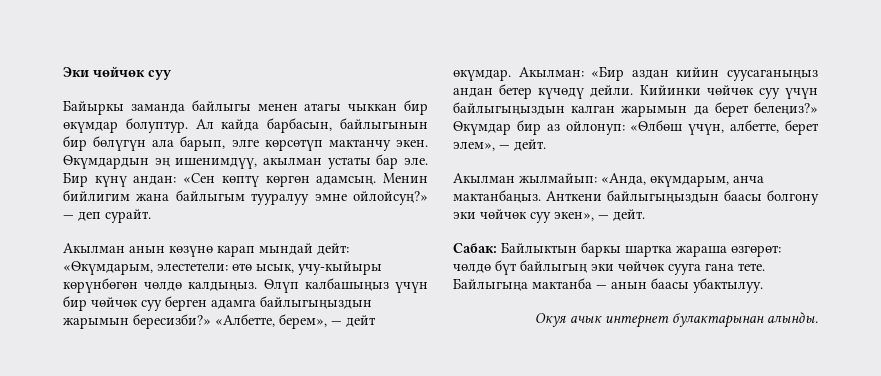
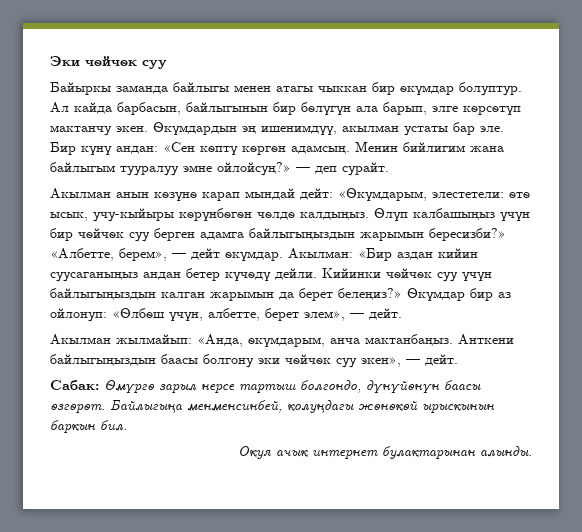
[501,242,781,257] [453,260,765,275] [453,278,763,293] Байлыктын баркы шартка жараша өзгөрөт: чөлдө бүт байлыгың эки чөйчөк сууга гана тете. Байлыгыңа мактанба — анын баасы убактылуу. -> [104,380,481,394] [50,400,495,414] [50,420,127,434] Өмүргө зарыл нерсе тартыш болгондо, дүнүйөнүн баасы өзгөрөт. Байлыгыңа менменсинбей, колуңдагы жөнөкөй ырыскынын баркын бил.

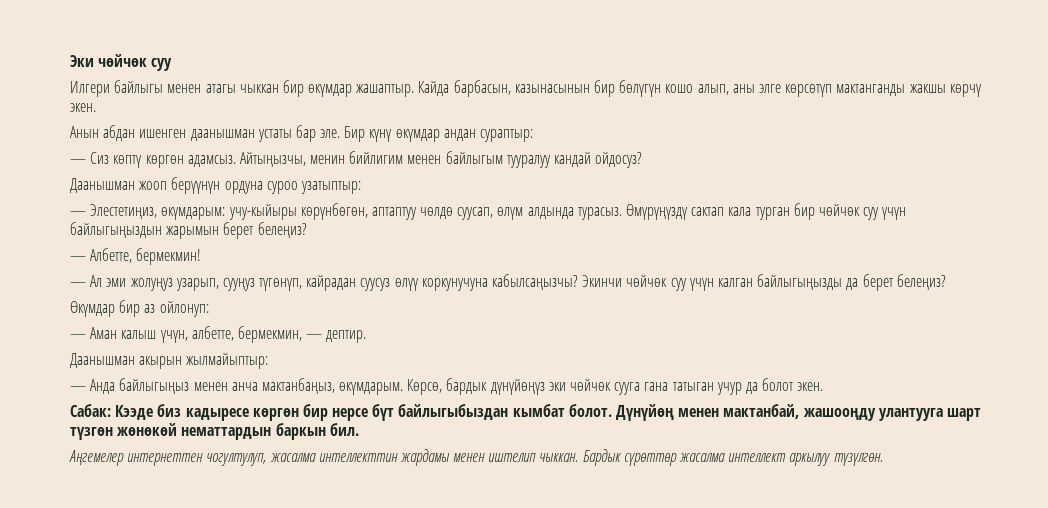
[50,82,168,95] Байыркы заманда -> [70,81,110,97] Илгери
[459,82,522,96] [50,102,521,115] [50,122,399,136] болуптур. Ал кайда барбасын, байлыгынын бир бөлүгүн ала барып, элге көрсөтүп мактанчу экен. Өкүмдардын эң ишенимдүү, акылман -> [356,80,982,97] [70,103,96,112] [70,125,255,141] жашаптыр. Кайда барбасын, казынасынын бир бөлүгүн кошо алып, аны элге көрсөтүп мактанганды жакшы көрчү экен. // Анын абдан ишенген даанышман
[116,141,504,155] [50,162,389,176] [50,188,530,201] [50,208,530,222] [50,228,506,242] [50,248,478,261] [50,268,492,282] [50,288,274,301] андан: «Сен көптү көргөн адамсың. Менин бийлигим жана байлыгым тууралуу эмне ойлойсуң?» — деп сурайт. // Акылман анын көзүнө карап мындай дейт: «Өкүмдарым, элестетели: өтө ысык, учу-кыйыры көрүнбөгөн чөлдө калдыңыз. Өлүп калбашыңыз үчүн бир чөйчөк суу берген адамга байлыгыңыздын жарымын бересизби?» «Албетте, берем», — дейт өкүмдар. Акылман: «Бир аздан кийин суусаганыңыз андан бетер күчөдү дейли. Кийинки чөйчөк суу үчүн байлыгыңыздын калган жарымын -> [395,129,534,142] [70,151,643,168] [70,177,361,194] [70,203,907,220] [70,222,307,239] [70,248,202,265] [70,274,843,291] өкүмдар андан сураптыр: // — Сиз көптү көргөн адамсыз. Айтыңызчы, менин бийлигим менен байлыгым тууралуу кандай ойдосуз? // Даанышман жооп берүүнүн ордуна суроо узатыптыр: // — Элестетиңиз, өкүмдарым: учу-кыйыры көрүнбөгөн, аптаптуу чөлдө суусап, өлүм алдында турасыз. Өмүрүңүздү сактап кала турган бир чөйчөк суу үчүн байлыгыңыздын жарымын берет белеңиз? // — Албетте, бермекмин! // — Ал эми жолуңуз узарып, сууңуз түгөнүп, кайрадан суусуз өлүү коркунучуна кабылсаңызчы? Экинчи чөйчөк суу үчүн калган байлыгыңызды
[338,288,402,300] белеңиз?» -> [896,274,946,290] белеңиз? //
[112,308,402,321] [50,334,514,347] [50,354,458,368] [50,380,481,394] [50,400,495,414] [50,420,127,434] [238,446,532,460] «Өлбөш үчүн, албетте, берет элем», — дейт. // Акылман жылмайып: «Анда, өкүмдарым, анча мактанбаңыз. Анткени байлыгыңыздын баасы болгону эки чөйчөк суу экен», — дейт. // Сабак: Өмүргө зарыл нерсе тартыш болгондо, дүнүйөнүн баасы өзгөрөт. Байлыгыңа менменсинбей, колуңдагы жөнөкөй ырыскынын баркын бил. // Окуя ачык интернет булактарынан алынды. -> [70,326,367,343] [70,353,269,369] [70,378,824,395] [70,404,981,421] [70,423,359,440] [69,449,883,466] // — Аман калыш үчүн, албетте, бермекмин, — дептир. // Даанышман акырын жылмайыптыр: // — Анда байлыгыңыз менен анча мактанбаңыз, өкүмдарым. Көрсө, бардык дүнүйөңүз эки чөйчөк сууга гана татыган учур да болот экен. // Сабак: Кээде биз кадыресе көргөн бир нерсе бүт байлыгыбыздан кымбат болот. Дүнүйөң менен мактанбай, жашооңду улантууга шарт түзгөн жөнөкөй нематтардын баркын бил. // Аңгемелер интернеттен чогултулуп, жасалма интеллекттин жардамы менен иштелип чыккан. Бардык сүрөттөр жасалма интеллект аркылуу түзүлгөн.

